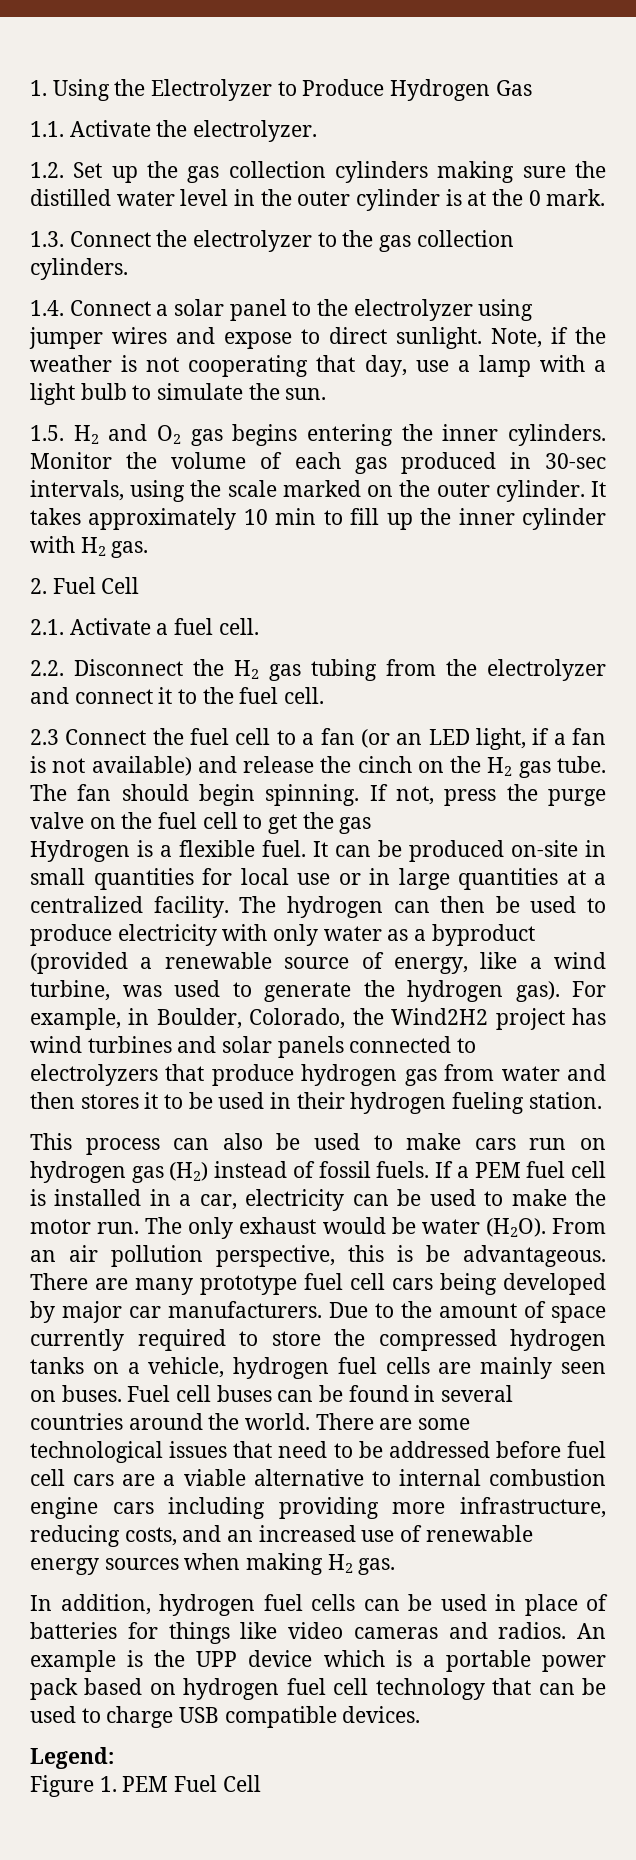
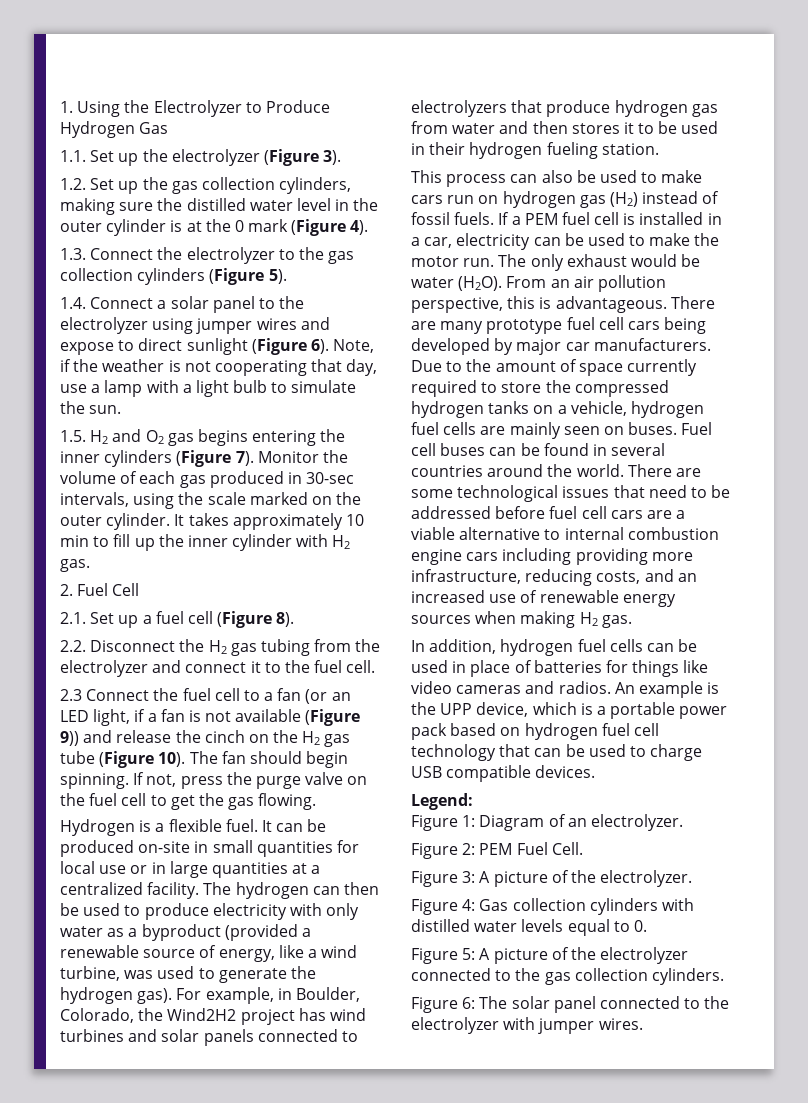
[69,120,318,142] Activate the electrolyzer. -> [90,149,342,166] Set up the electrolyzer (Figure 3).
[335,161,429,183] cylinders -> [279,177,352,194] cylinders,
[546,189,606,206] mark. -> [248,219,369,236] mark (Figure 4).
[30,258,128,280] cylinders. -> [137,268,287,285] cylinders (Figure 5).
[396,327,482,349] sunlight. -> [186,338,329,355] sunlight (Figure 6).
[508,424,606,446] cylinders. -> [104,450,254,467] cylinders (Figure 7).
[69,618,259,635] Activate a fuel cell. -> [90,611,295,628] Set up a fuel cell (Figure 8).
[91,756,192,776] available) -> [235,709,361,726] [60,731,79,746] available (Figure 9))
[556,756,606,773] tube. -> [60,751,186,768] tube (Figure 10).
(372, 825) none -> [258,793,317,810] flowing.
[426,1245,450,1262] be -> (552, 303) none
[248,1650,313,1667] device -> [476,702,529,717] device,
[99,1775,261,1792] 1. PEM Fuel Cell -> [462,814,683,831] [411,842,583,859] [411,870,693,887] [411,898,694,915] [411,919,647,936] [411,947,689,964] [411,968,724,985] [411,996,730,1013] [411,1017,643,1034] 1: Diagram of an electrolyzer. // Figure 2: PEM Fuel Cell. // Figure 3: A picture of the electrolyzer. // Figure 4: Gas collection cylinders with distilled water levels equal to 0. // Figure 5: A picture of the electrolyzer connected to the gas collection cylinders. // Figure 6: The solar panel connected to the electrolyzer with jumper wires.

